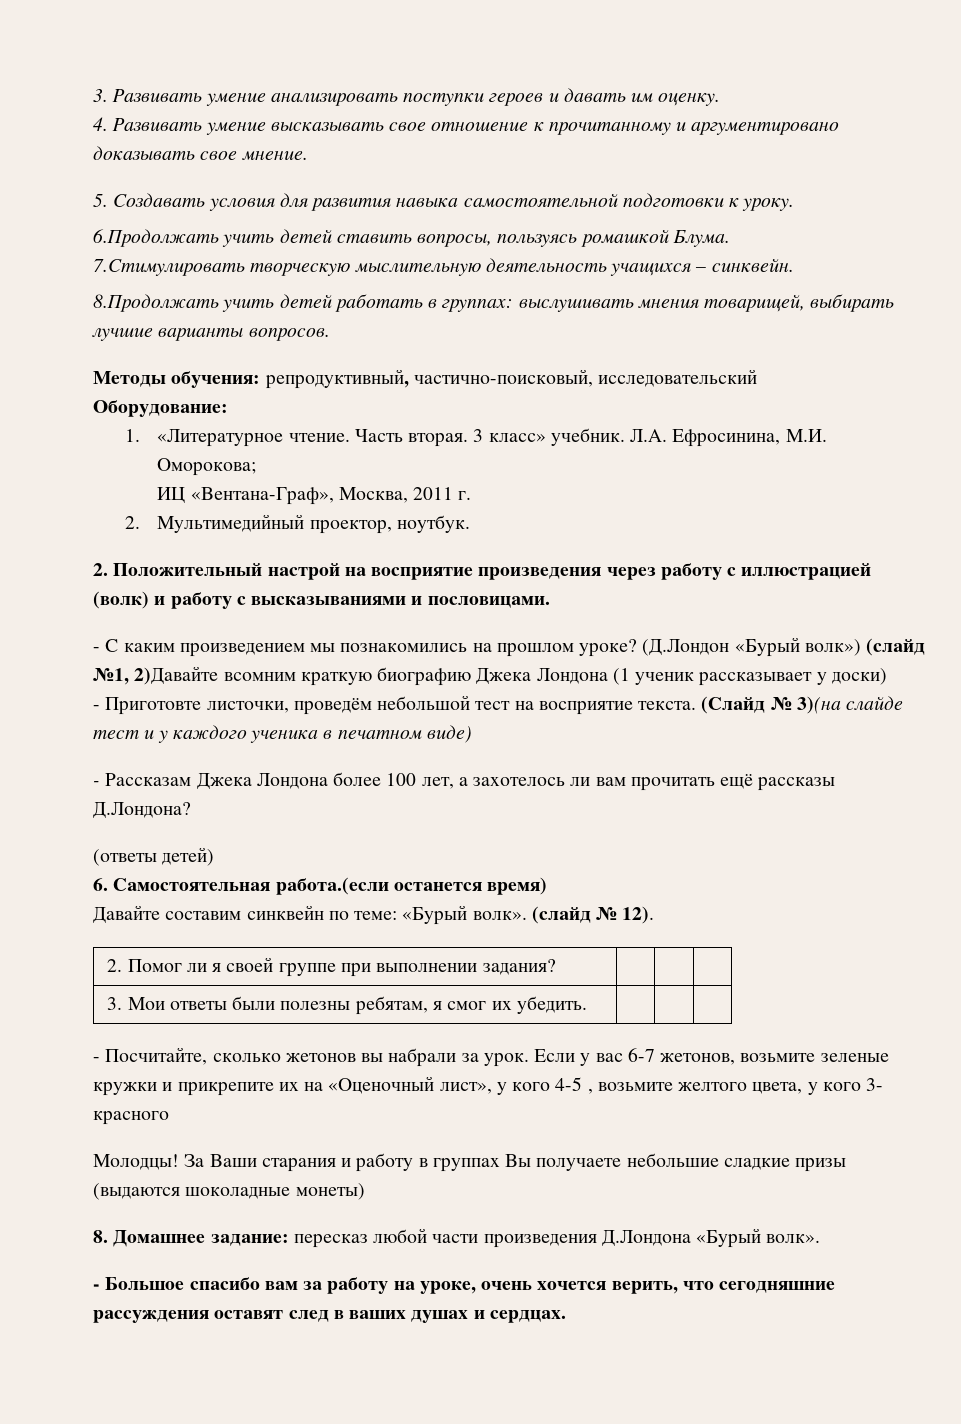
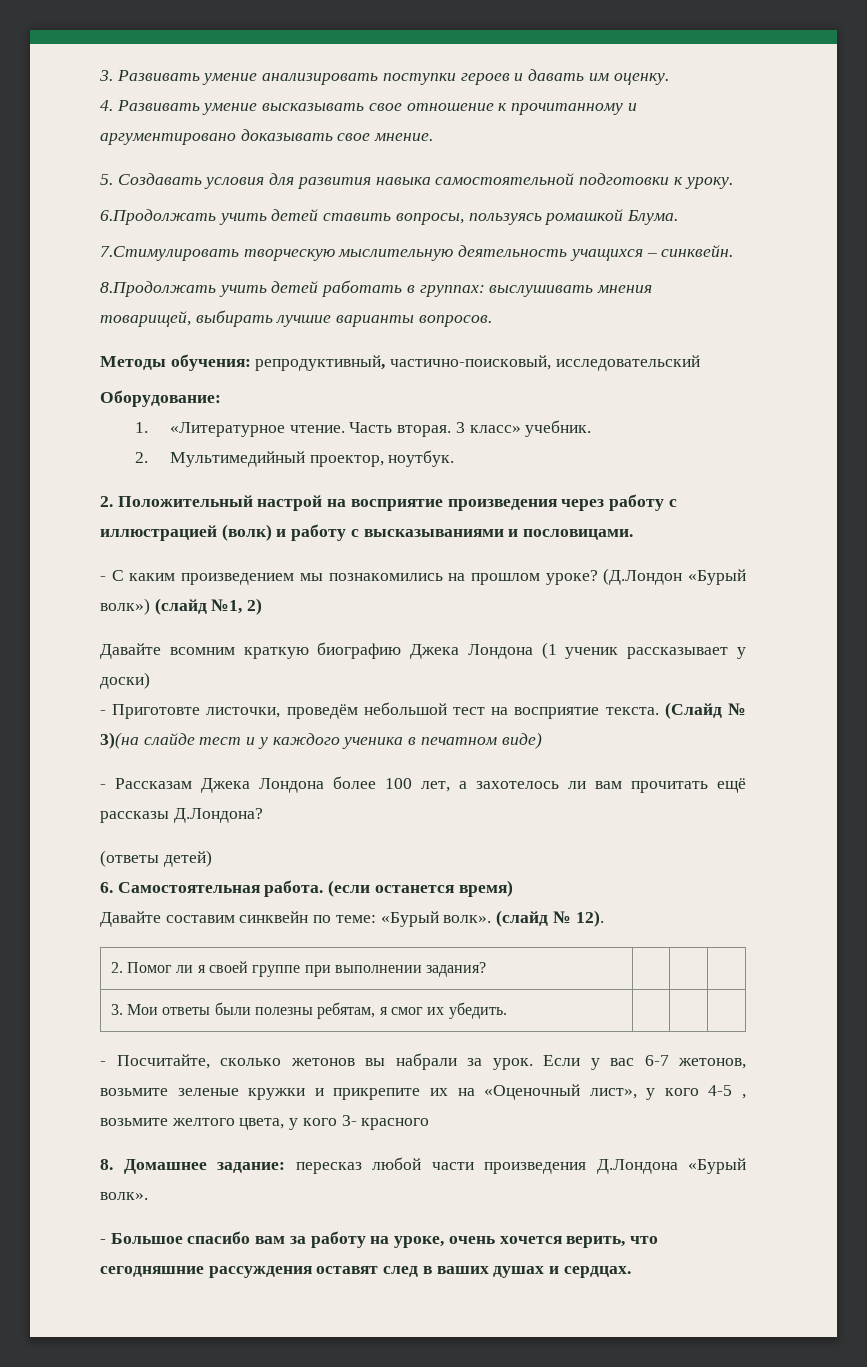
[630,429,827,447] [157,458,257,476] [157,487,472,505] Л.А. Ефросинина, М.И. Оморокова; // ИЦ «Вентана-Граф», Москва, 2011 г. -> (592, 428) none
[134,666,219,685] 2)Давайте -> [247,598,263,615] [100,643,161,659] 2) // Давайте
[275,877,389,895] работа.(если -> [264,880,371,897] работа. (если
[93,1153,847,1172] [93,1183,365,1200] // Молодцы! За Ваши старания и работу в группах Вы получаете небольшие сладкие призы (выдаются шоколадные монеты) -> (430, 1124) none

